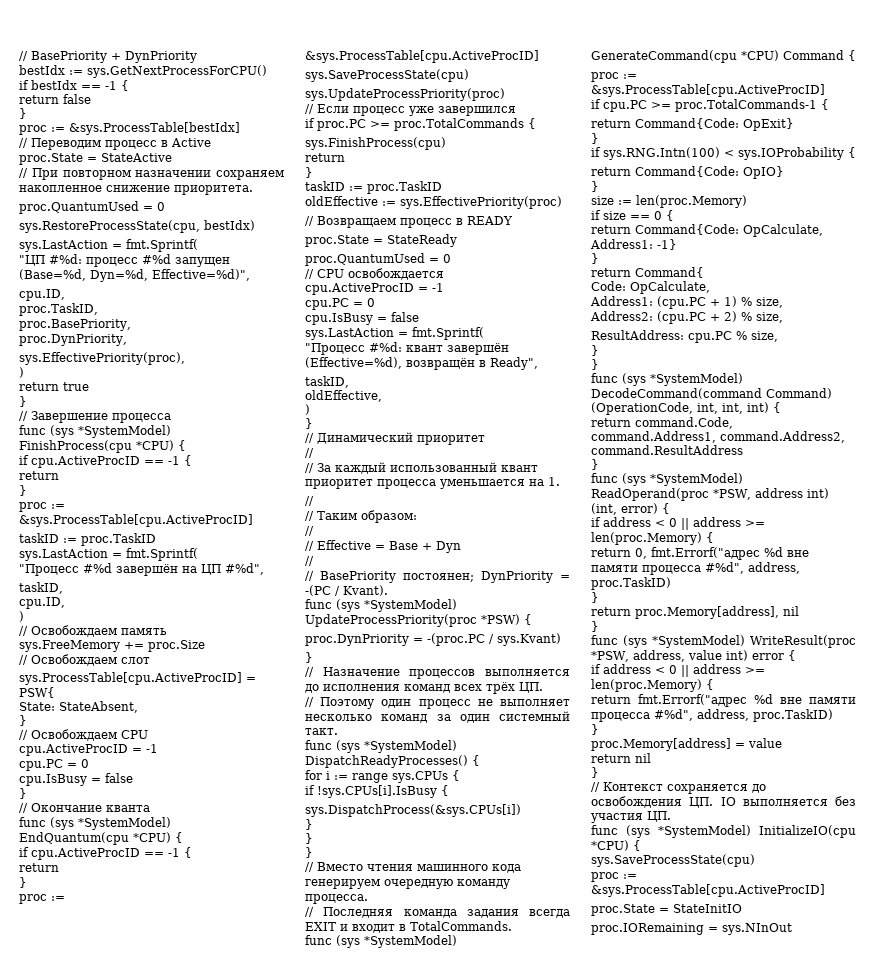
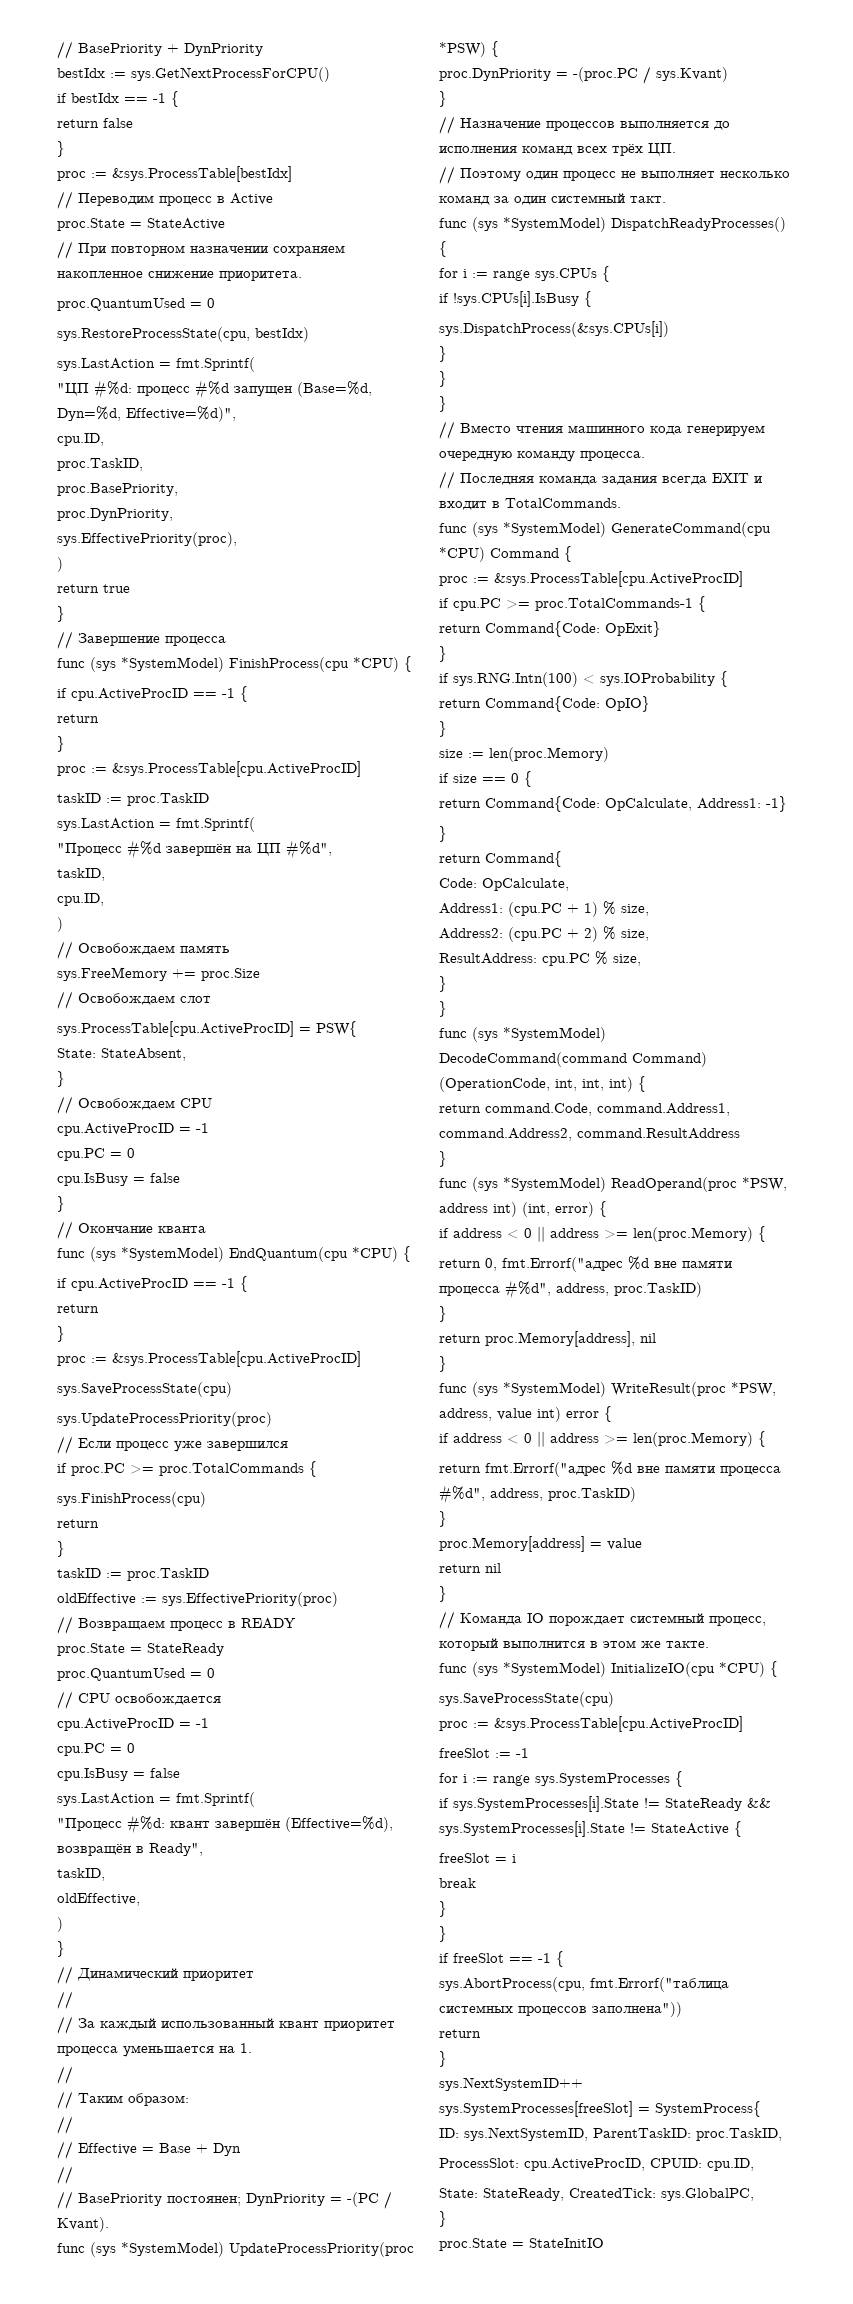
[603,782,766,794] [591,796,856,808] [591,811,671,823] Контекст сохраняется до освобождения ЦП. IO выполняется без участия ЦП. -> [460,1613,766,1626] [439,1638,709,1651] Команда IO порождает системный процесс, который выполнится в этом же такте.
(825, 890) none -> [439,1748,529,1758] [439,1771,683,1787] [439,1796,771,1812] [439,1821,742,1837] [439,1853,516,1863] [439,1878,476,1888] [439,1901,447,1917] [439,1926,447,1942] [439,1951,564,1967] [439,1977,729,1992] [439,2002,682,2017] [439,2029,481,2038] [439,2051,447,2067] [439,2077,583,2091] [439,2101,761,2117] [439,2127,782,2141] [439,2158,754,2171] [439,2188,754,2201] [439,2211,447,2227] // freeSlot := -1 // for i := range sys.SystemProcesses { // if sys.SystemProcesses[i].State != StateReady && sys.SystemProcesses[i].State != StateActive { // freeSlot = i // break // } // } // if freeSlot == -1 { // sys.AbortProcess(cpu, fmt.Errorf("таблица системных процессов заполнена")) // return // } // sys.NextSystemID++ // sys.SystemProcesses[freeSlot] = SystemProcess{ // ID: sys.NextSystemID, ParentTaskID: proc.TaskID, // ProcessSlot: cpu.ActiveProcID, CPUID: cpu.ID, // State: StateReady, CreatedTick: sys.GlobalPC, // }
[591,923,792,935] // proc.IORemaining = sys.NInOut -> (604, 2243) none

